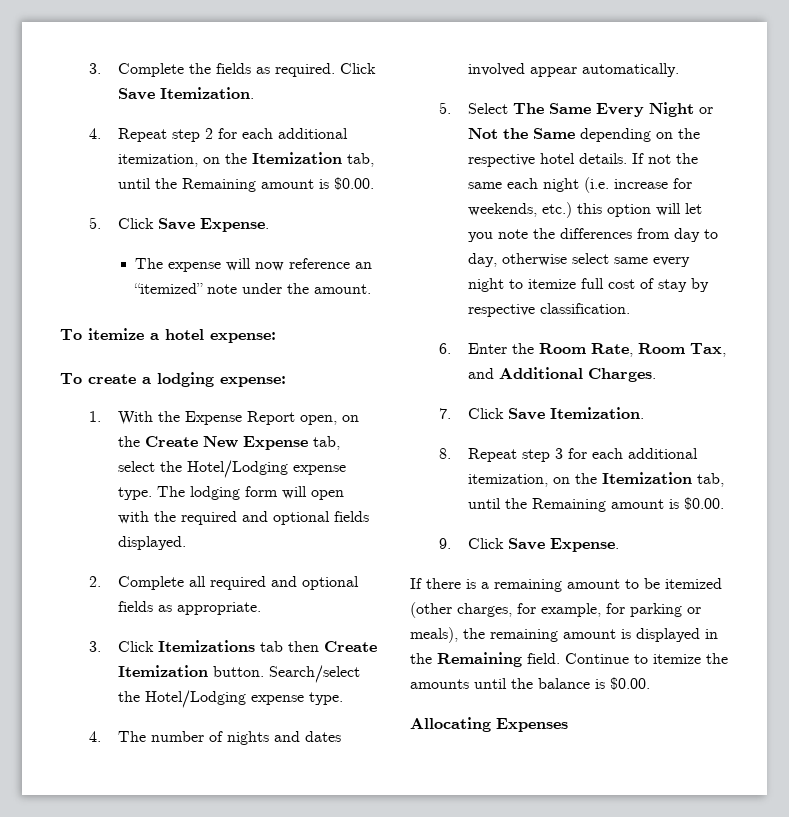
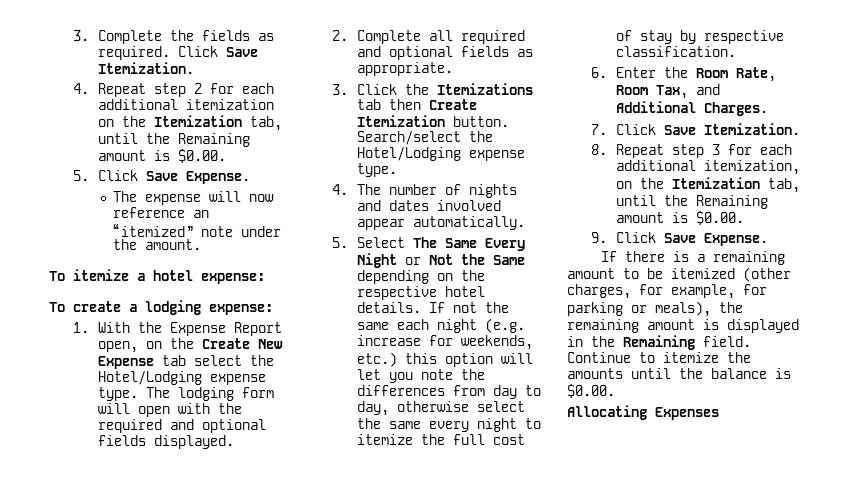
[117,154,198,167] itemization, -> [185,99,274,110] itemization
[312,436,340,450] tab, -> [161,355,186,366] tab
(154, 646) none -> [404,84,429,95] the
[583,177,609,193] (i.e. -> [484,318,525,333] (e.g.
(609, 258) none -> [356,418,381,429] the
(576, 284) none -> [420,434,445,445] the

